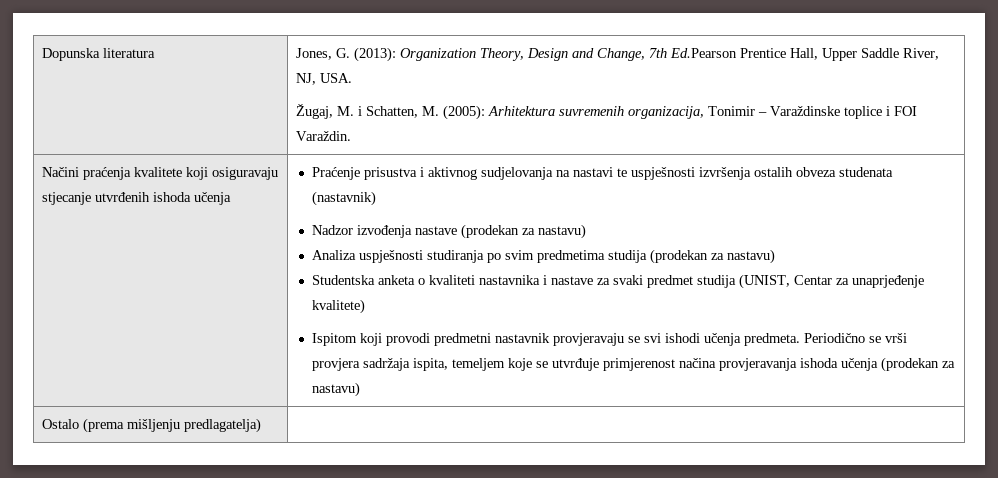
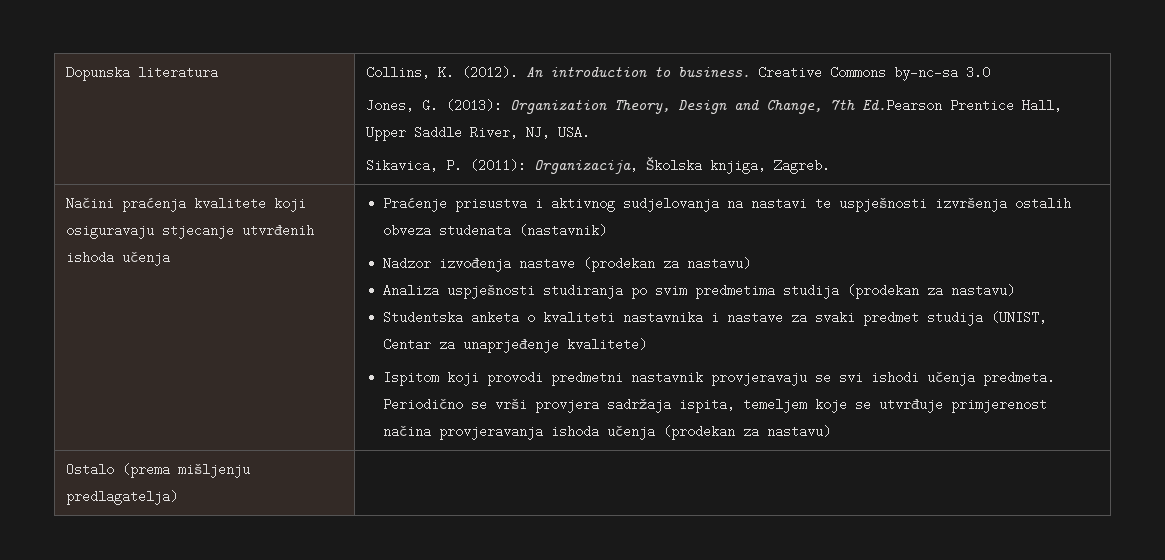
(155, 53) none -> [365,66,990,81] Collins, K. (2012). An introduction to business. Creative Commons by-nc-sa 3.0 //
[295,104,917,120] [295,131,351,141] Žugaj, M. i Schatten, M. (2005): Arhitektura suvremenih organizacija, Tonimir – Varaždinske toplice i FOI Varaždin. -> [365,157,830,174] Sikavica, P. (2011): Organizacija, Školska knjiga, Zagreb.

